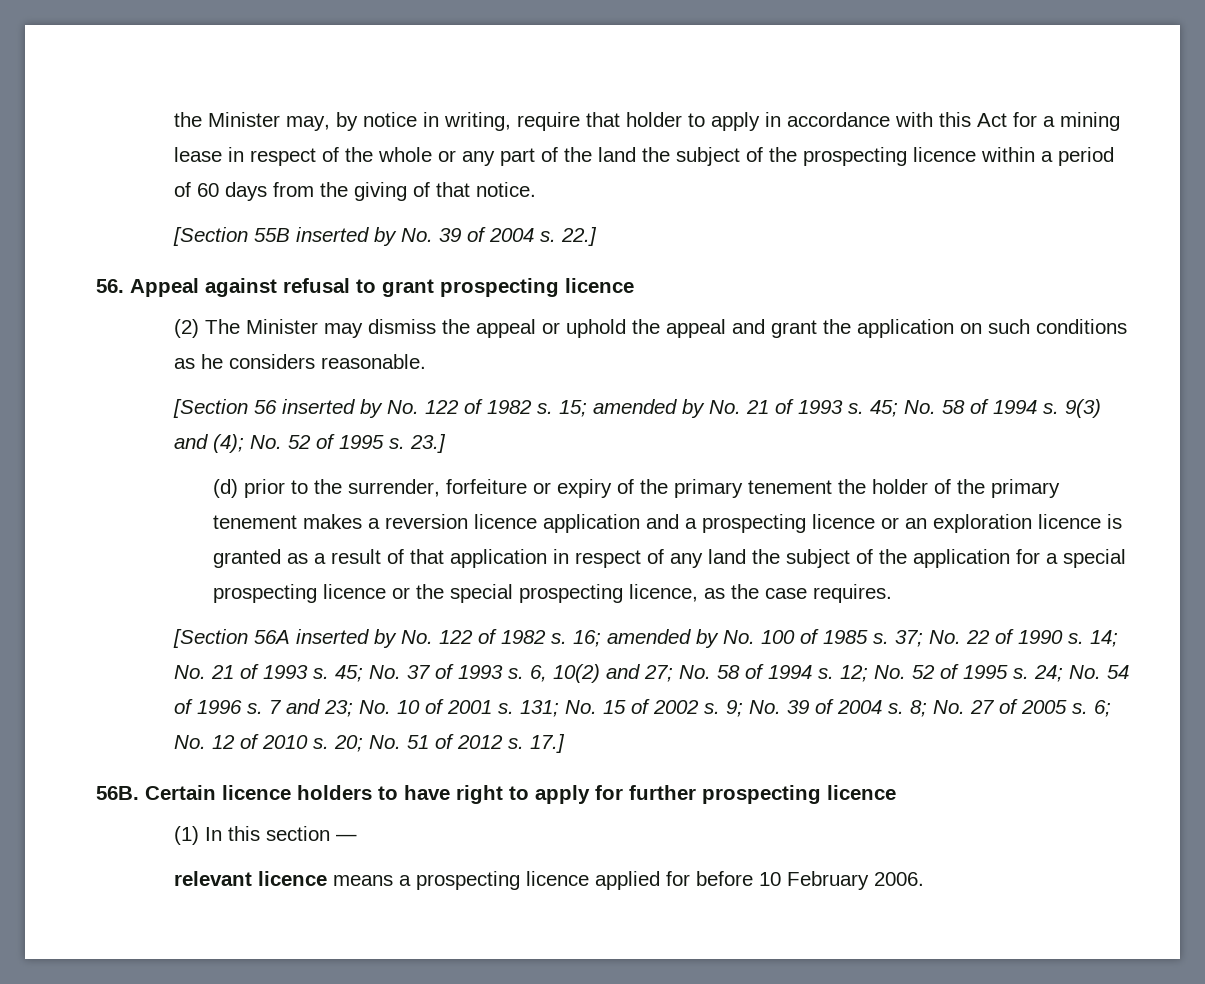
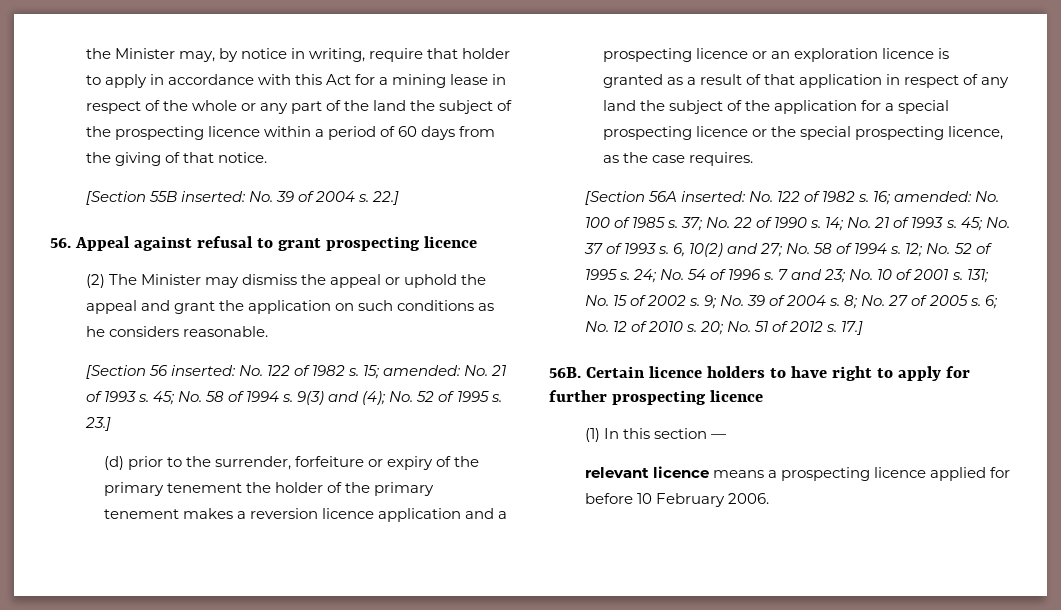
[295,227,397,246] inserted by -> [180,191,246,202] inserted:
[281,399,383,418] inserted by -> [170,365,236,376] inserted:
[592,399,705,418] amended by -> [383,365,462,376] amended:
[295,629,397,648] inserted by -> [680,191,746,202] inserted:
[606,629,719,648] amended by -> [894,191,973,202] amended:

